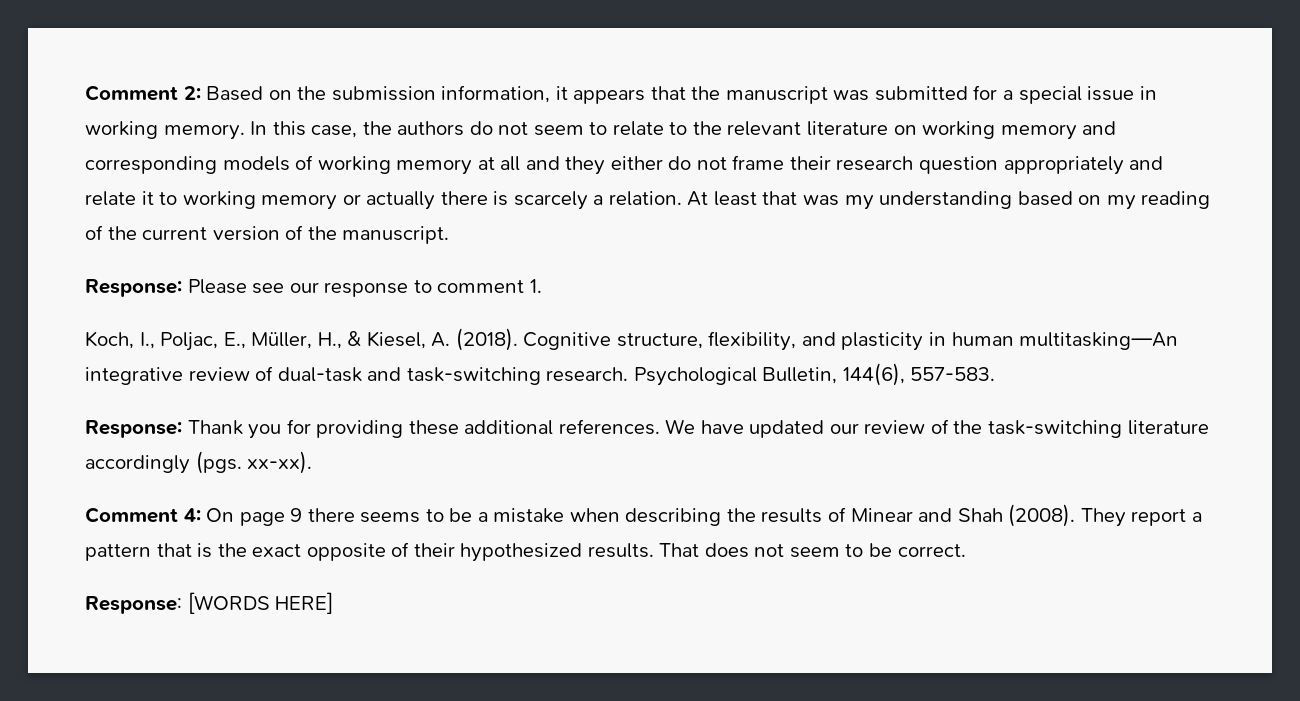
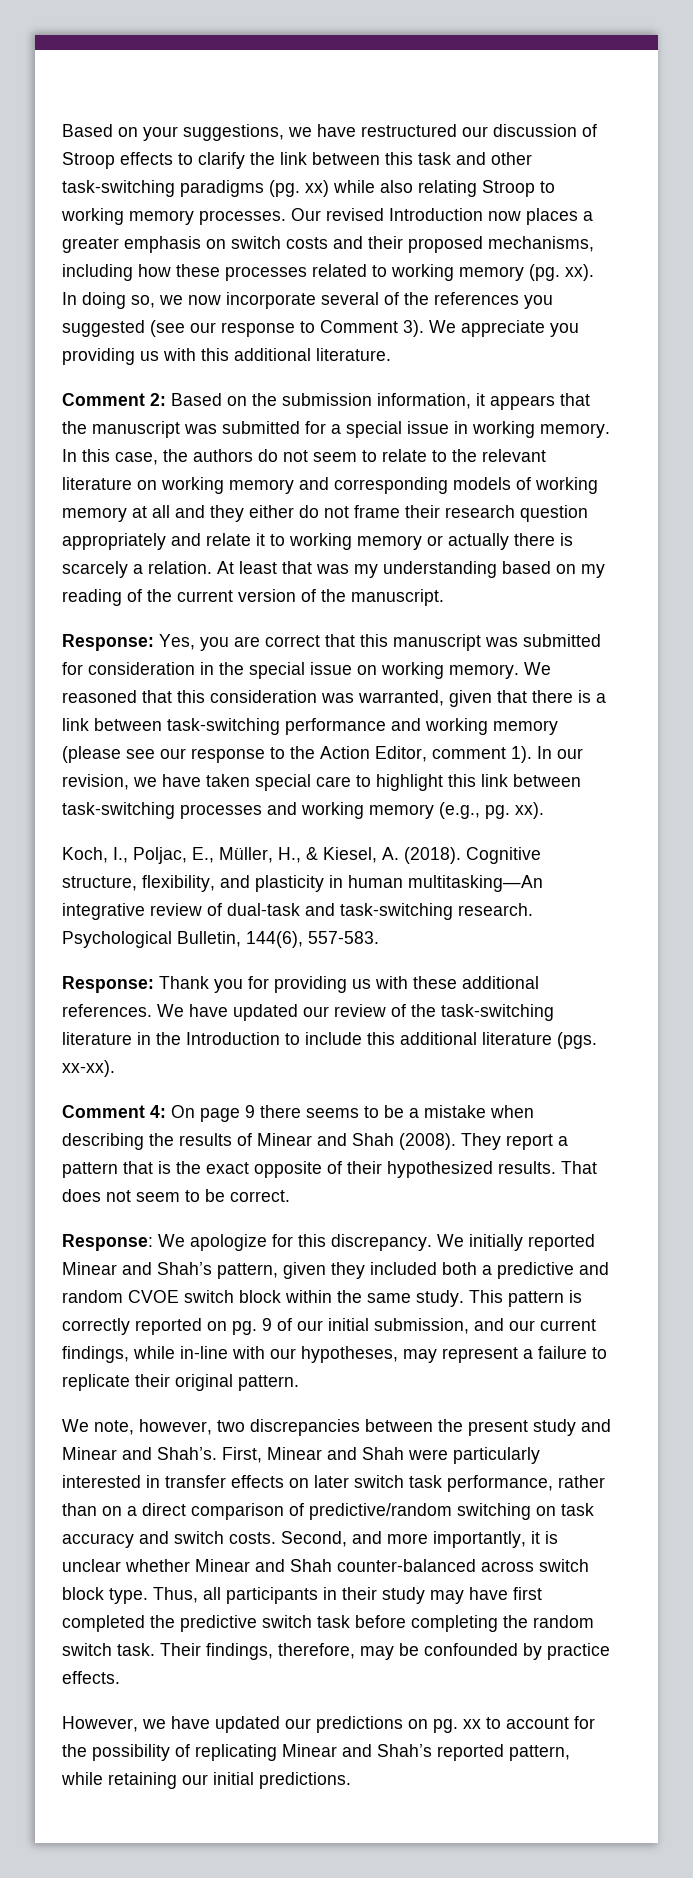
(85, 93) none -> [62,124,597,141] [62,152,532,169] [62,180,555,197] [61,208,593,225] [62,236,594,253] [62,264,594,281] [62,292,553,309] [62,320,579,337] [62,348,391,365] Based on your suggestions, we have restructured our discussion of Stroop effects to clarify the link between this task and other task-switching paradigms (pg. xx) while also relating Stroop to working memory processes. Our revised Introduction now places a greater emphasis on switch costs and their proposed mechanisms, including how these processes related to working memory (pg. xx). In doing so, we now incorporate several of the references you suggested (see our response to Comment 3). We appreciate you providing us with this additional literature. //
[187,279,542,297] Please see our response to comment 1. -> [159,634,601,651] [62,662,551,679] [62,690,606,707] [62,718,558,735] [62,746,583,763] [62,774,581,791] [62,802,544,819] Yes, you are correct that this manuscript was submitted for consideration in the special issue on working memory. We reasoned that this consideration was warranted, given that there is a link between task-switching performance and working memory (please see our response to the Action Editor, comment 1). In our revision, we have taken special care to highlight this link between task-switching processes and working memory (e.g., pg. xx).
(404, 429) none -> [352,976,408,989] us with
[85,455,190,474] accordingly -> [137,1032,552,1045] in the Introduction to include this additional literature
[187,592,334,614] [WORDS HERE] -> [158,1234,595,1251] [62,1262,609,1279] [62,1290,582,1307] [62,1318,596,1335] [62,1346,607,1363] [62,1374,299,1391] [62,1419,611,1436] [62,1447,540,1464] [62,1475,605,1492] [62,1503,594,1520] [62,1531,558,1548] [62,1559,589,1572] [62,1587,542,1604] [62,1615,594,1632] [62,1643,610,1660] [62,1671,120,1684] [62,1716,595,1733] [62,1744,570,1761] [61,1772,351,1789] We apologize for this discrepancy. We initially reported Minear and Shah’s pattern, given they included both a predictive and random CVOE switch block within the same study. This pattern is correctly reported on pg. 9 of our initial submission, and our current findings, while in-line with our hypotheses, may represent a failure to replicate their original pattern. // We note, however, two discrepancies between the present study and Minear and Shah’s. First, Minear and Shah were particularly interested in transfer effects on later switch task performance, rather than on a direct comparison of predictive/random switching on task accuracy and switch costs. Second, and more importantly, it is unclear whether Minear and Shah counter-balanced across switch block type. Thus, all participants in their study may have first completed the predictive switch task before completing the random switch task. Their findings, therefore, may be confounded by practice effects. // However, we have updated our predictions on pg. xx to account for the possibility of replicating Minear and Shah’s reported pattern, while retaining our initial predictions.

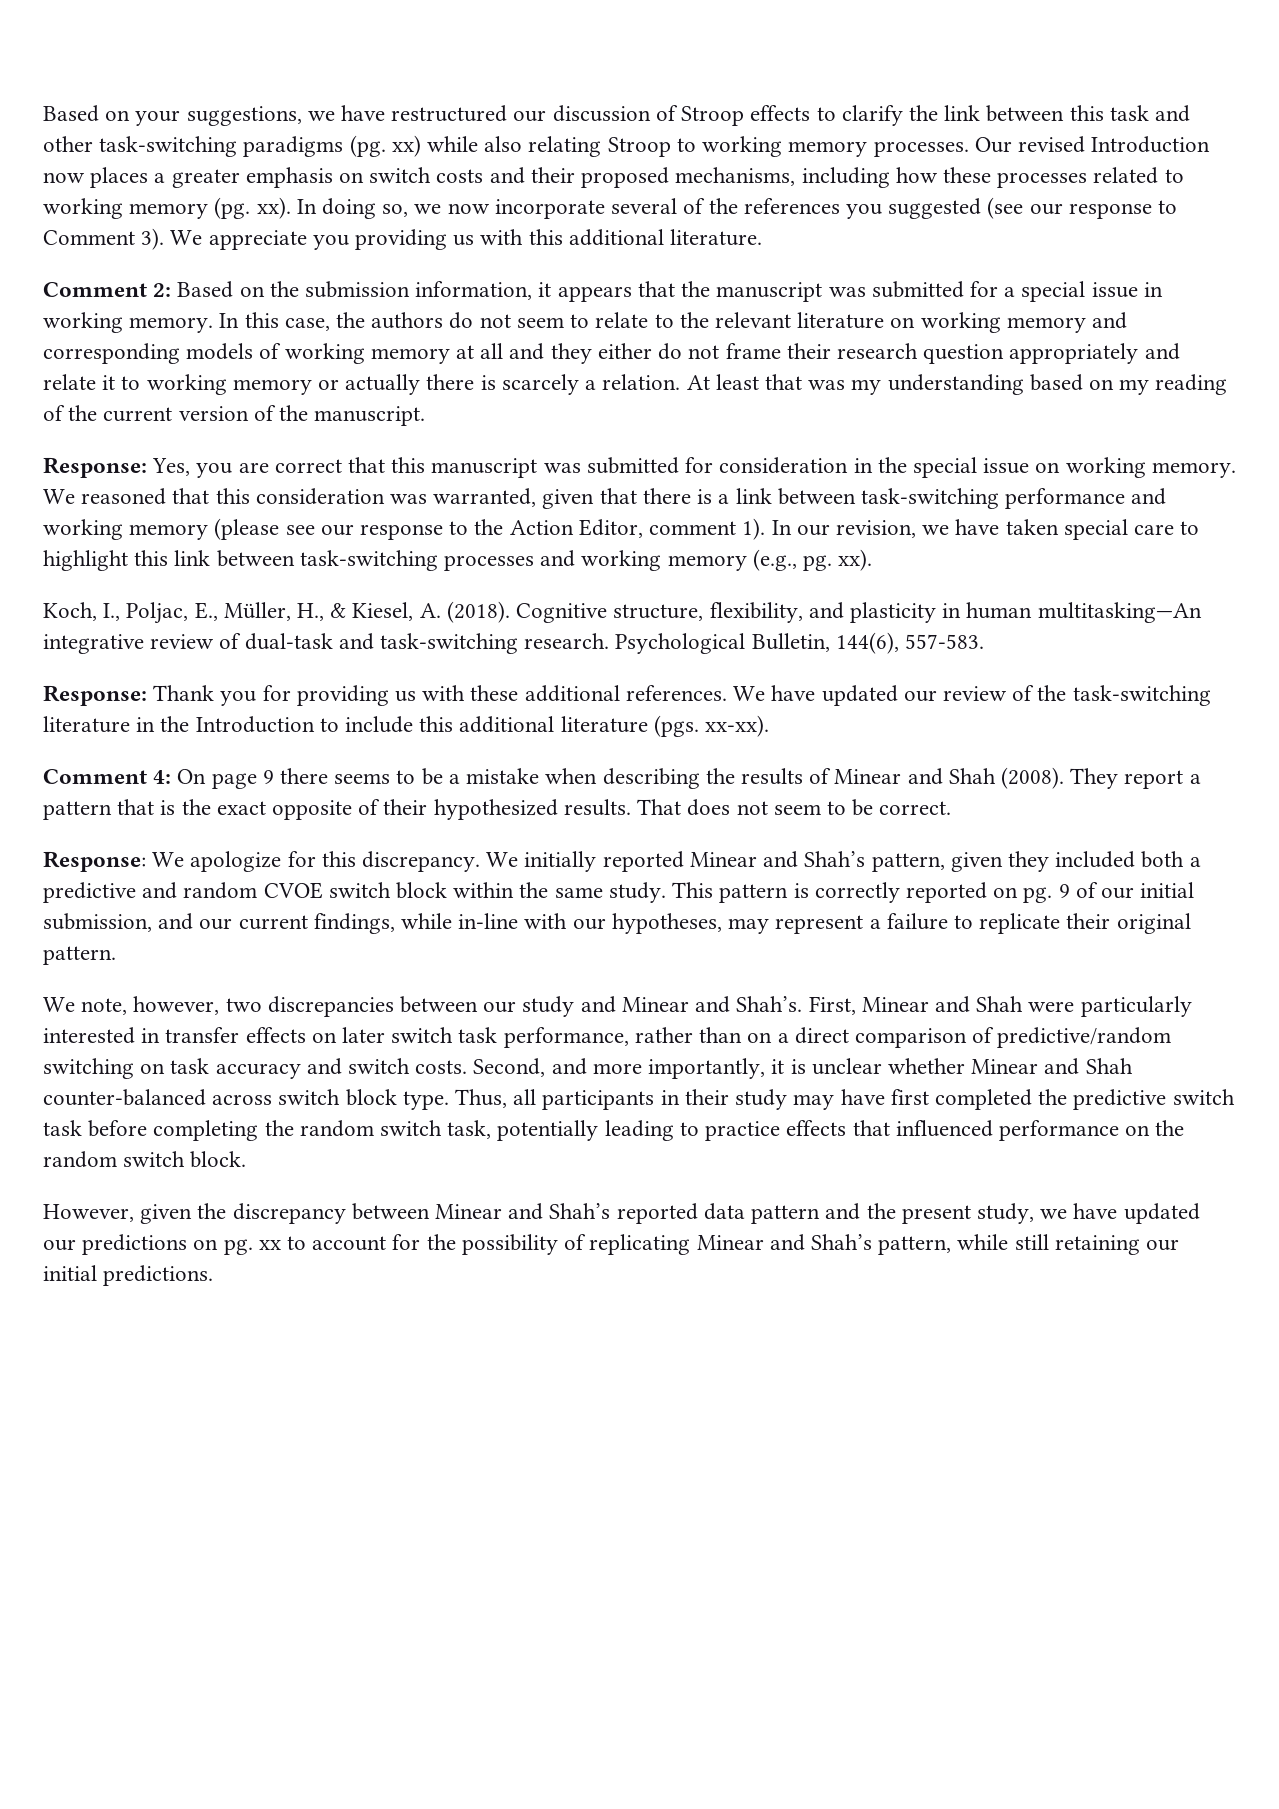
[438,1419,528,1436] the present -> [483,1001,517,1013] our
[117,1643,610,1660] [62,1671,120,1684] [62,1716,138,1732] task. Their findings, therefore, may be confounded by practice effects. // However, -> [447,1120,1185,1141] [43,1151,247,1168] [43,1203,1034,1224] task, potentially leading to practice effects that influenced performance on the random switch block. // However, given the discrepancy between Minear and Shah’s reported data pattern and the present study,
[437,1744,504,1761] reported -> (872, 1242) none
(103, 1778) none -> [1014,1234,1049,1250] still

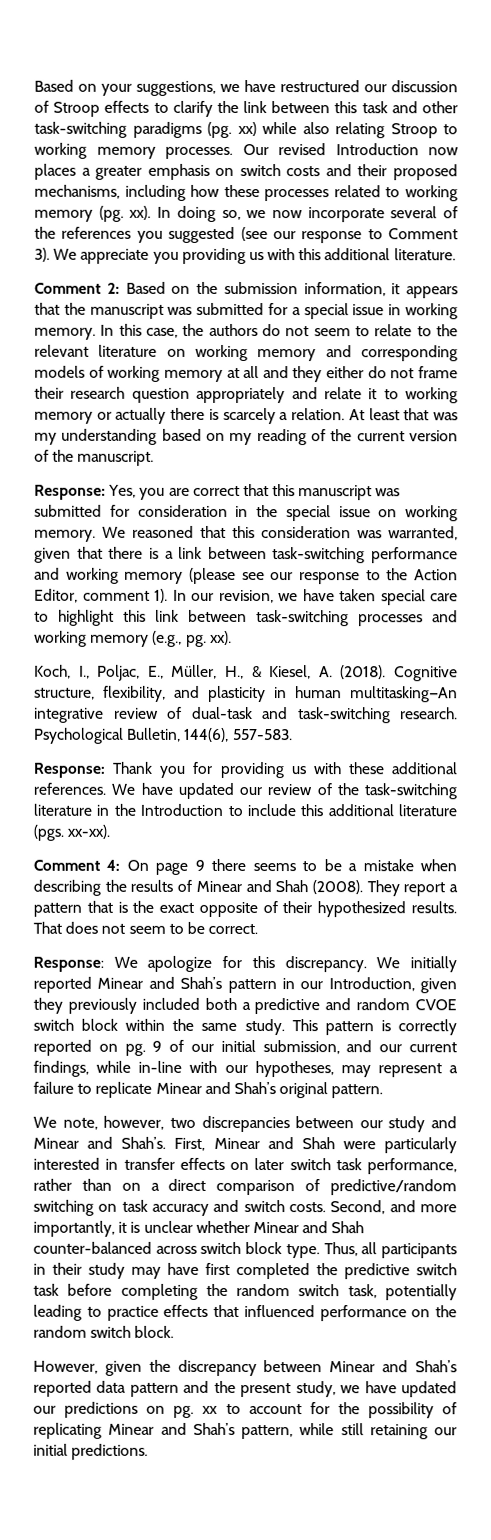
[871,853,945,872] pattern, -> [227,977,415,994] pattern in our Introduction,
(1049, 861) none -> [67,997,137,1014] previously
[1066,913,1111,929] their -> [155,1081,276,1095] Minear and Shah’s

